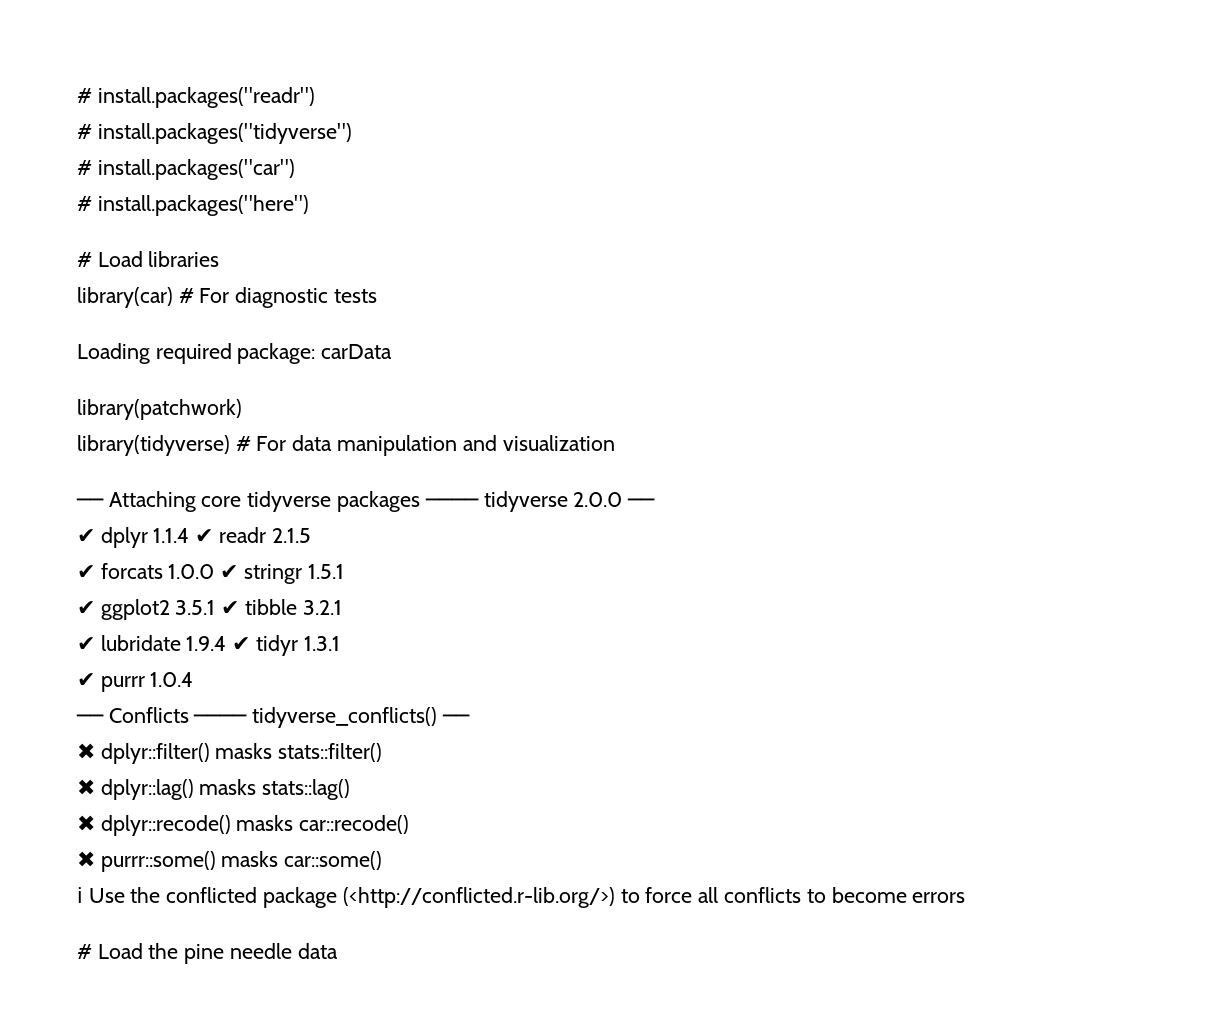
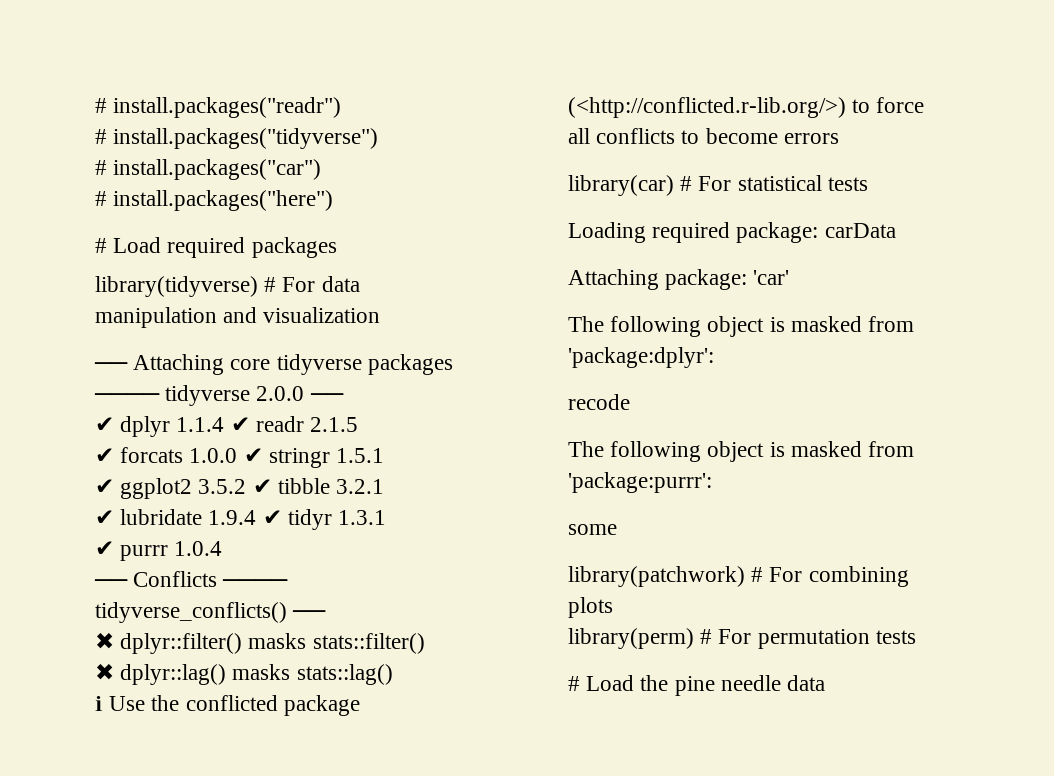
[148,251,220,267] [76,287,377,308] [76,343,393,364] [76,399,242,420] libraries // library(car) # For diagnostic tests // Loading required package: carData // library(patchwork) -> [167,237,337,258] required packages
[175,600,216,615] 3.5.1 -> [198,479,247,494] 3.5.2
[76,815,410,836] [76,851,383,872] // ✖ dplyr::recode() masks car::recode() // ✖ purrr::some() masks car::some() -> (393, 674) none
(966, 897) none -> [567,175,868,196] [567,222,896,243] [567,269,790,290] [567,316,915,337] [567,347,714,368] [567,394,630,410] [567,441,915,462] [567,472,712,493] [567,524,617,535] [567,566,909,587] [567,597,613,618] [567,628,916,649] // library(car) # For statistical tests // Loading required package: carData // Attaching package: 'car' // The following object is masked from 'package:dplyr': // recode // The following object is masked from 'package:purrr': // some // library(patchwork) # For combining plots // library(perm) # For permutation tests

